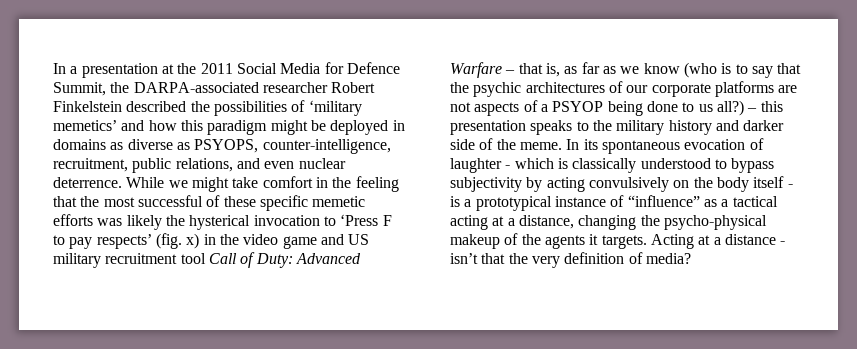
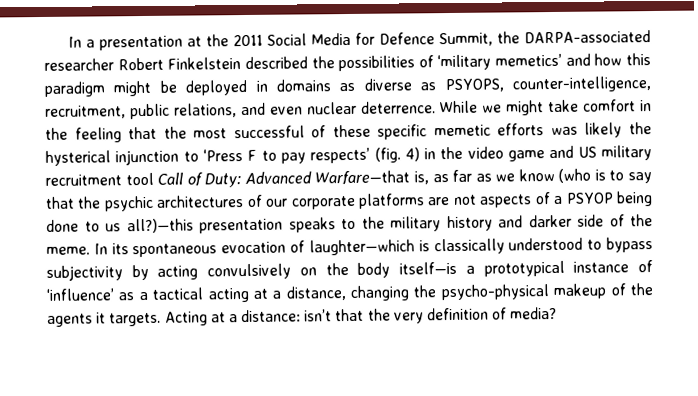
[253,215,320,226] invocation -> [115,149,180,166] injunction
[186,233,200,249] x) -> [404,147,420,162] 4)
[450,62,543,78] Warfare – that -> [314,170,411,185] Warfare—that
[716,100,783,116] all?) – this -> [126,218,194,234] all?)—this
[450,158,554,173] laughter - which -> [308,239,415,256] laughter—which
[753,176,793,188] [450,196,460,207] itself - is -> [399,261,458,275] itself—is
[627,195,700,207] “influence” -> [46,288,114,301] ‘influence’
[724,234,786,245] distance - -> [241,309,302,323] distance:

